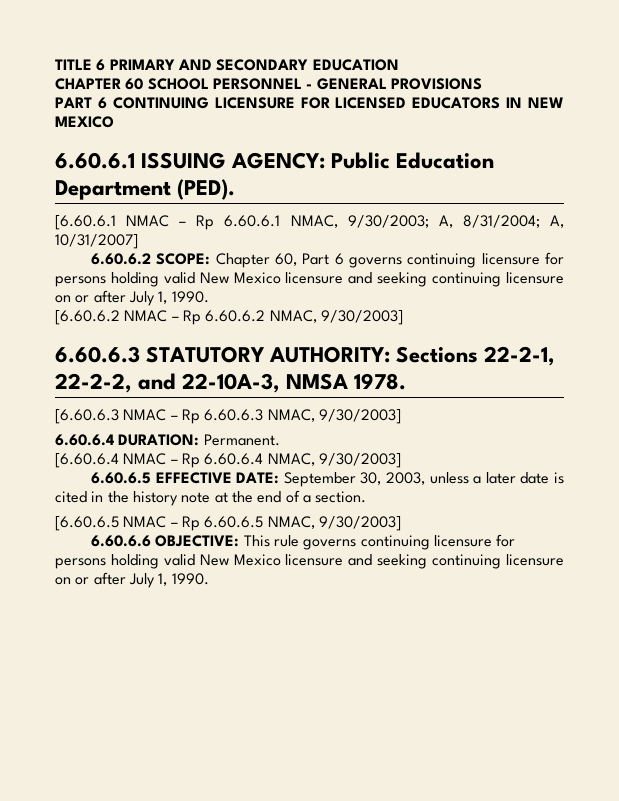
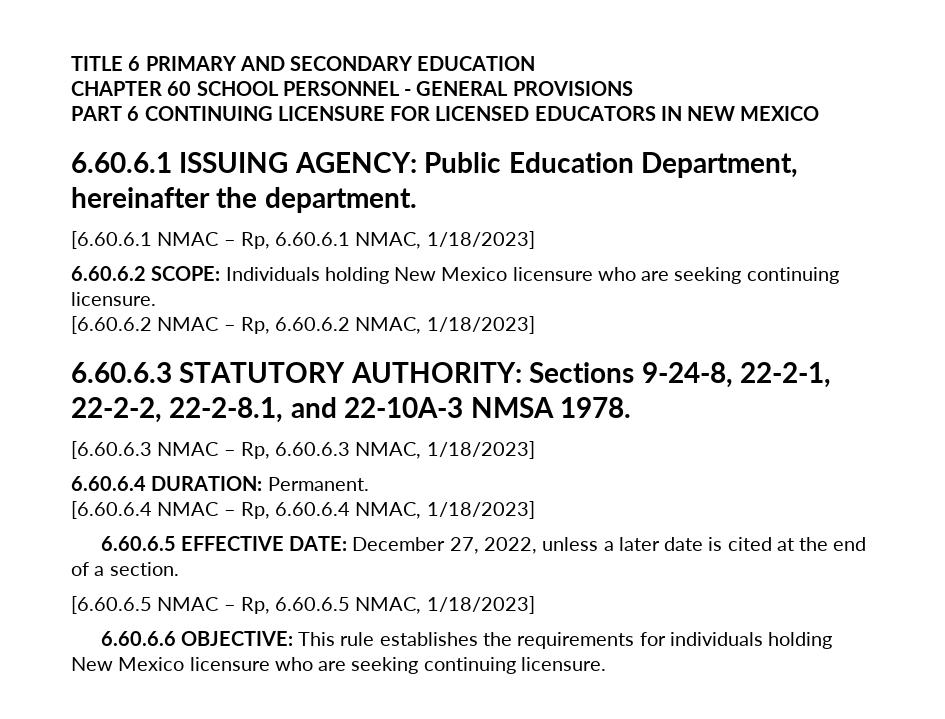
[55,179,236,200] Department (PED). -> [641,152,799,178] [71,187,417,213] Department, hereinafter the department.
[196,215,215,230] Rp -> [240,232,270,249] Rp,
[347,215,564,228] [55,234,138,249] [91,252,564,268] [55,272,565,287] [55,290,209,306] 9/30/2003; A, 8/31/2004; A, 10/31/2007] // 6.60.6.2 SCOPE: Chapter 60, Part 6 governs continuing licensure for persons holding valid New Mexico licensure and seeking continuing licensure on or after July 1, 1990. -> [426,231,535,249] [71,266,839,284] [71,292,156,306] 1/18/2023] // 6.60.6.2 SCOPE: Individuals holding New Mexico licensure who are seeking continuing licensure.
[182,310,201,325] Rp -> [240,317,270,334] Rp,
[320,310,403,325] 9/30/2003] -> [426,316,535,334] 1/18/2023]
(479, 354) none -> [641,362,733,388] 9-24-8,
[138,373,281,393] and 22-10A-3, -> [169,397,464,423] 22-2-8.1, and 22-10A-3
[181,409,200,424] Rp -> [240,442,270,459] Rp,
[318,409,401,424] 9/30/2003] -> [426,441,535,459] 1/18/2023]
[181,453,200,468] Rp -> [240,502,270,519] Rp,
[318,453,401,468] 9/30/2003] -> [426,501,535,519] 1/18/2023]
[283,472,426,487] September 30, 2003, -> [352,537,538,554] December 27, 2022,
[91,491,211,506] in the history note -> (772, 544) none
[181,516,200,531] Rp -> [240,597,270,614] Rp,
[318,516,401,531] 9/30/2003] -> [426,596,535,614] 1/18/2023]
[303,534,516,550] [55,554,565,569] [55,572,209,588] governs continuing licensure for persons holding valid New Mexico licensure and seeking continuing licensure on or after July 1, 1990. -> [379,632,833,649] [71,657,606,674] establishes the requirements for individuals holding New Mexico licensure who are seeking continuing licensure.

